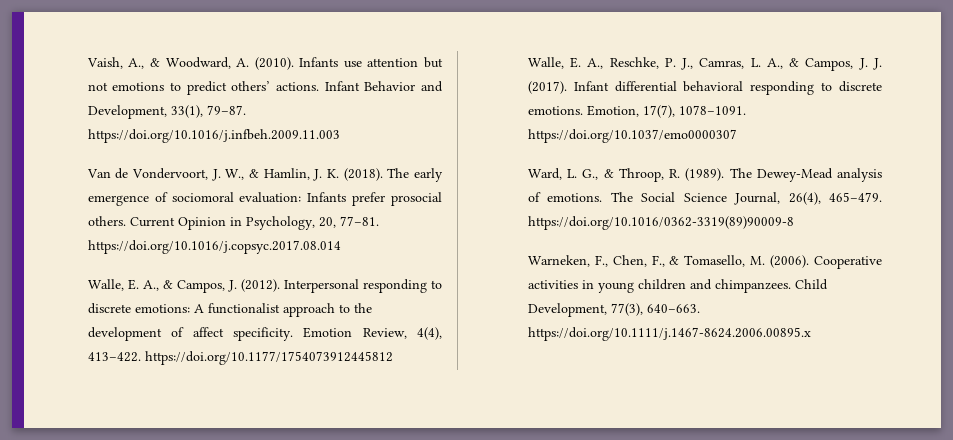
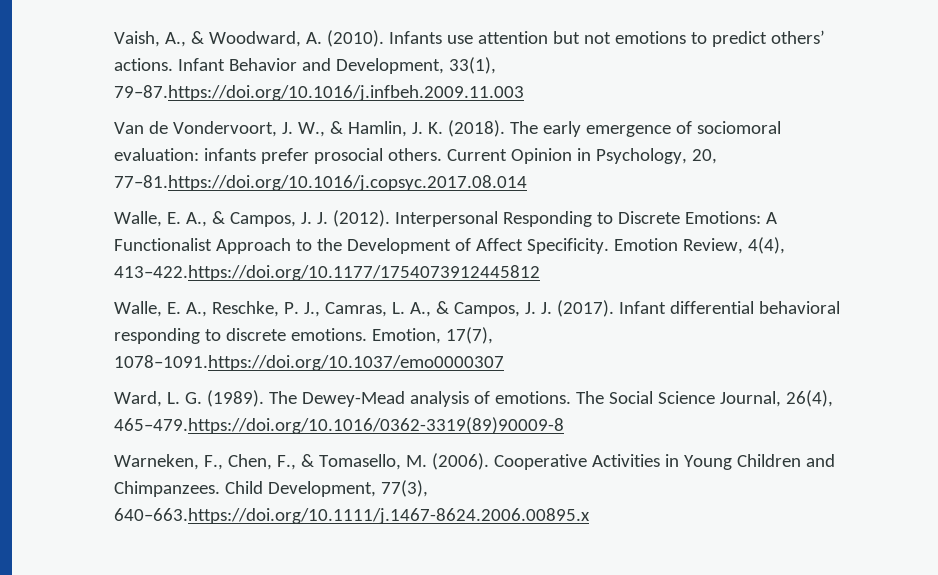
[206,105,246,115] [87,129,340,143] 79–87. https://doi.org/10.1016/j.infbeh.2009.11.003 -> [114,85,525,101] 79–87.https://doi.org/10.1016/j.infbeh.2009.11.003
[307,192,347,202] Infants -> [204,148,257,161] infants
[339,216,379,226] [87,240,341,254] 77–81. https://doi.org/10.1016/j.copsyc.2017.08.014 -> [114,175,528,191] 77–81.https://doi.org/10.1016/j.copsyc.2017.08.014
(237, 286) none -> [317,212,329,224] J.
[362,279,442,293] [87,303,372,317] [87,327,293,341] responding to discrete emotions: A functionalist approach to the development of affect specificity. -> [503,211,778,227] [114,238,610,254] Responding to Discrete Emotions: A Functionalist Approach to the Development of Affect Specificity.
[87,351,393,365] 413–422. https://doi.org/10.1177/1754073912445812 -> [114,265,541,281] 413–422.https://doi.org/10.1177/1754073912445812
[678,105,746,115] [527,129,737,143] 1078–1091. https://doi.org/10.1037/emo0000307 -> [114,355,505,371] 1078–1091.https://doi.org/10.1037/emo0000307
[582,168,681,182] G., & Throop, R. -> [185,392,203,404] G.
[829,192,882,202] [527,216,794,230] 465–479. https://doi.org/10.1016/0362-3319(89)90009-8 -> [114,417,565,434] 465–479.https://doi.org/10.1016/0362-3319(89)90009-8
[527,279,791,293] activities in young children and chimpanzees. -> [592,454,836,470] [114,481,221,497] Activities in Young Children and Chimpanzees.
[646,304,700,313] [527,327,811,341] 640–663. https://doi.org/10.1111/j.1467-8624.2006.00895.x -> [114,508,591,524] 640–663.https://doi.org/10.1111/j.1467-8624.2006.00895.x

